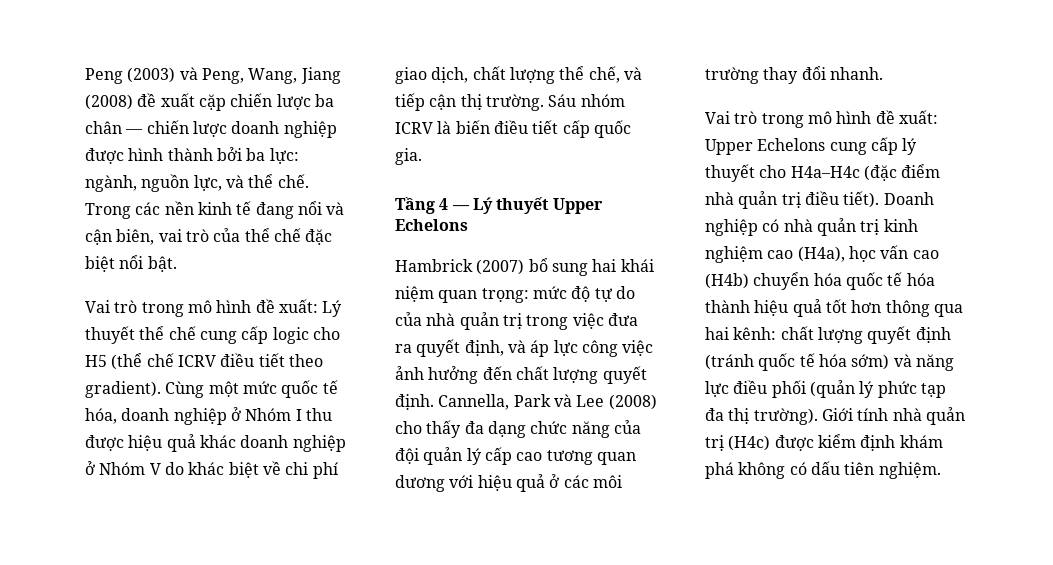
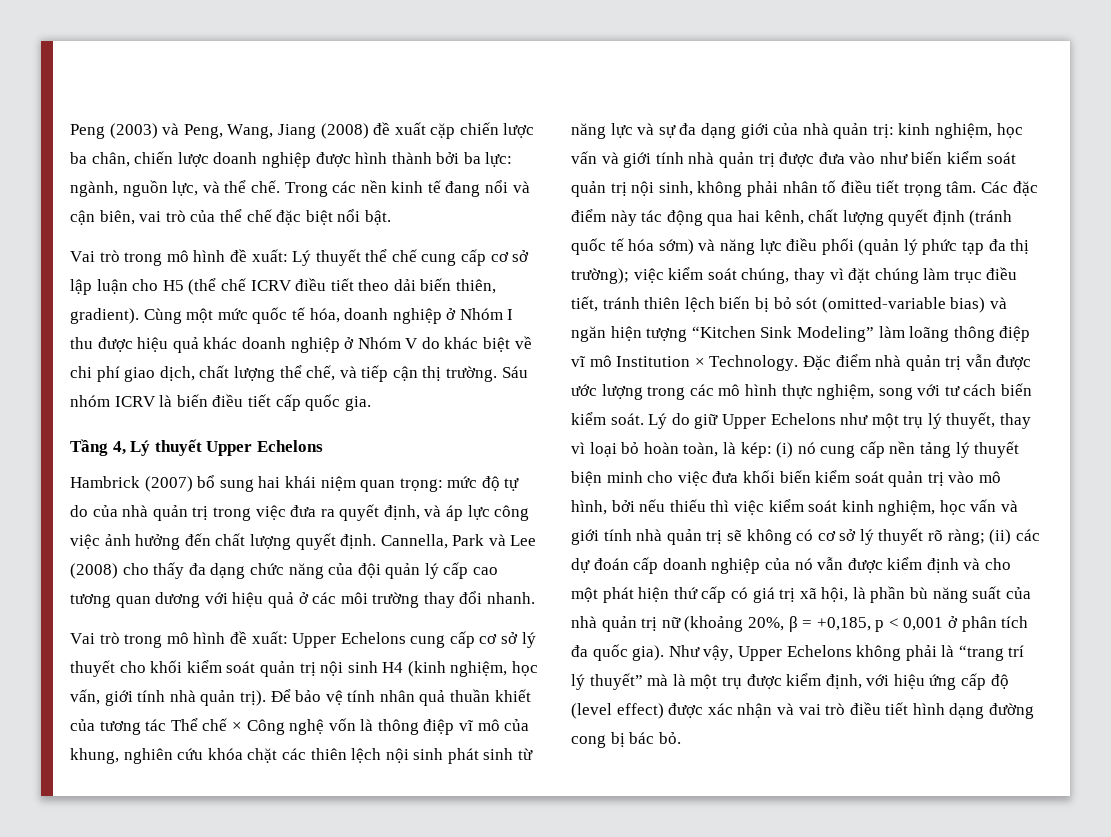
[85,121,144,134] chân — -> [91,152,130,167] chân,
[272,327,309,344] logic -> [490,250,530,262] [70,279,128,295] cơ sở lập luận
(323, 360) none -> [393,278,497,294] dải biến thiên,
[439,198,470,210] 4 — -> [112,441,126,455] 4,
(898, 146) none -> [479,632,519,644] cơ sở
[790,164,941,181] [705,191,934,209] [705,218,918,236] [705,245,939,263] [705,272,935,290] [705,299,930,317] H4a–H4c (đặc điểm nhà quản trị điều tiết). Doanh nghiệp có nhà quản trị kinh nghiệm cao (H4a), học vấn cao (H4b) chuyển hóa quốc tế hóa thành hiệu quả tốt hơn thông -> [150,660,539,677] [70,689,531,706] [70,718,530,735] [70,748,534,764] [571,123,1023,139] [571,151,1016,168] [571,180,1038,197] [571,209,703,226] khối kiểm soát quản trị nội sinh H4 (kinh nghiệm, học vấn, giới tính nhà quản trị). Để bảo vệ tính nhân quả thuần khiết của tương tác Thể chế × Công nghệ vốn là thông điệp vĩ mô của khung, nghiên cứu khóa chặt các thiên lệch nội sinh phát sinh từ năng lực và sự đa dạng giới của nhà quản trị: kinh nghiệm, học vấn và giới tính nhà quản trị được đưa vào như biến kiểm soát quản trị nội sinh, không phải nhân tố điều tiết trọng tâm. Các đặc điểm này tác động
[733,327,777,340] kênh: -> [764,210,804,225] kênh,
[753,407,965,425] [705,434,943,451] [705,461,941,479] trường). Giới tính nhà quản trị (H4c) được kiểm định khám phá không có dấu tiên nghiệm. -> [571,267,1018,284] [571,296,1007,313] [571,326,1031,342] [571,354,1032,371] [571,383,1033,400] [571,412,1032,429] [571,441,1020,458] [571,470,1002,487] [571,499,1019,516] [571,528,1040,545] [571,557,1012,574] [571,586,1031,603] [571,616,1029,632] [571,644,1025,661] [571,673,1009,690] [571,702,1035,719] [571,732,681,748] trường); việc kiểm soát chúng, thay vì đặt chúng làm trục điều tiết, tránh thiên lệch biến bị bỏ sót (omitted-variable bias) và ngăn hiện tượng “Kitchen Sink Modeling” làm loãng thông điệp vĩ mô Institution × Technology. Đặc điểm nhà quản trị vẫn được ước lượng trong các mô hình thực nghiệm, song với tư cách biến kiểm soát. Lý do giữ Upper Echelons như một trụ lý thuyết, thay vì loại bỏ hoàn toàn, là kép: (i) nó cung cấp nền tảng lý thuyết biện minh cho việc đưa khối biến kiểm soát quản trị vào mô hình, bởi nếu thiếu thì việc kiểm soát kinh nghiệm, học vấn và giới tính nhà quản trị sẽ không có cơ sở lý thuyết rõ ràng; (ii) các dự đoán cấp doanh nghiệp của nó vẫn được kiểm định và cho một phát hiện thứ cấp có giá trị xã hội, là phần bù năng suất của nhà quản trị nữ (khoảng 20%, β = +0,185, p < 0,001 ở phân tích đa quốc gia). Như vậy, Upper Echelons không phải là “trang trí lý thuyết” mà là một trụ được kiểm định, với hiệu ứng cấp độ (level effect) được xác nhận và vai trò điều tiết hình dạng đường cong bị bác bỏ.

